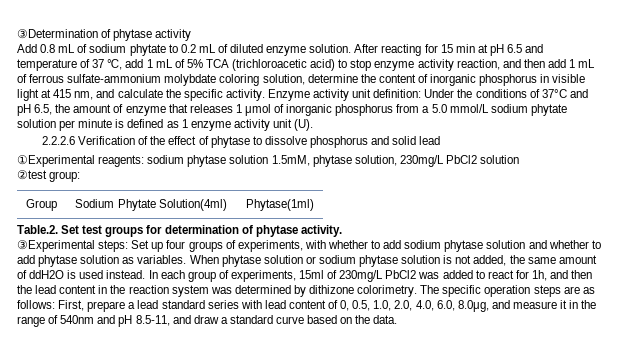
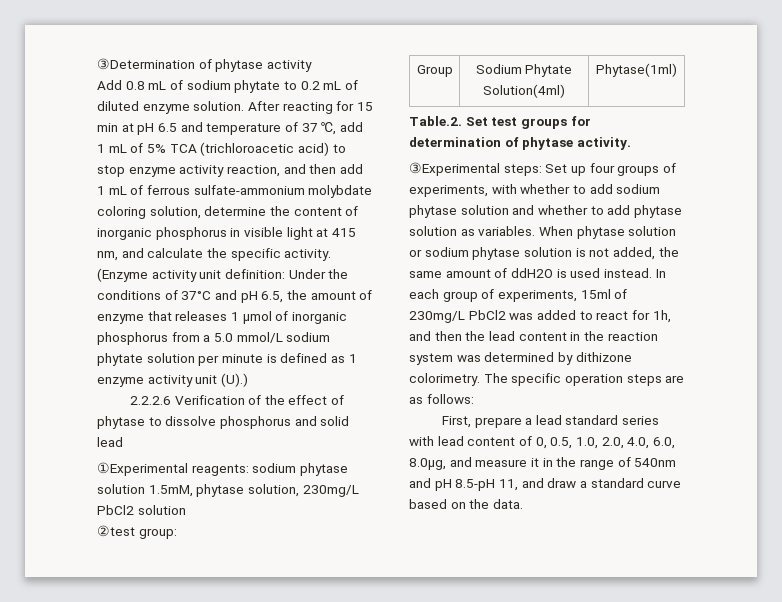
[267,89,310,101] Enzyme -> [97,268,148,282] (Enzyme
[294,119,314,131] (U). -> [220,373,248,387] (U).)
(55, 304) none -> (474, 399) //
[135,315,170,326] 8.5-11, -> [455,479,518,491] 8.5-pH 11,

